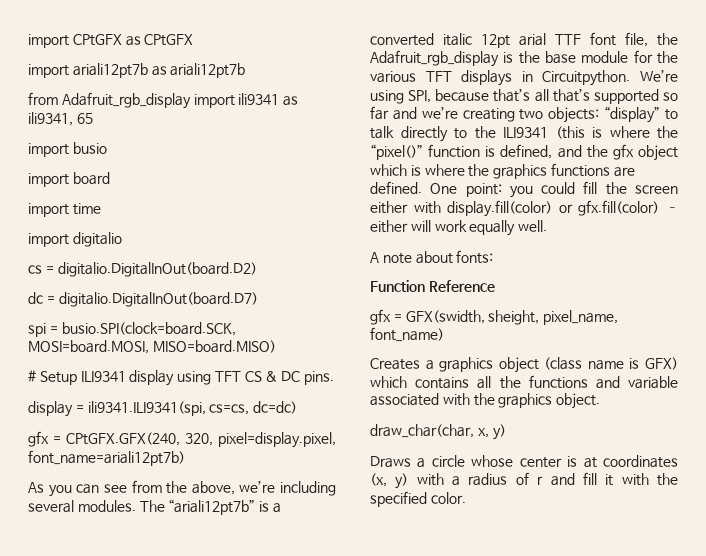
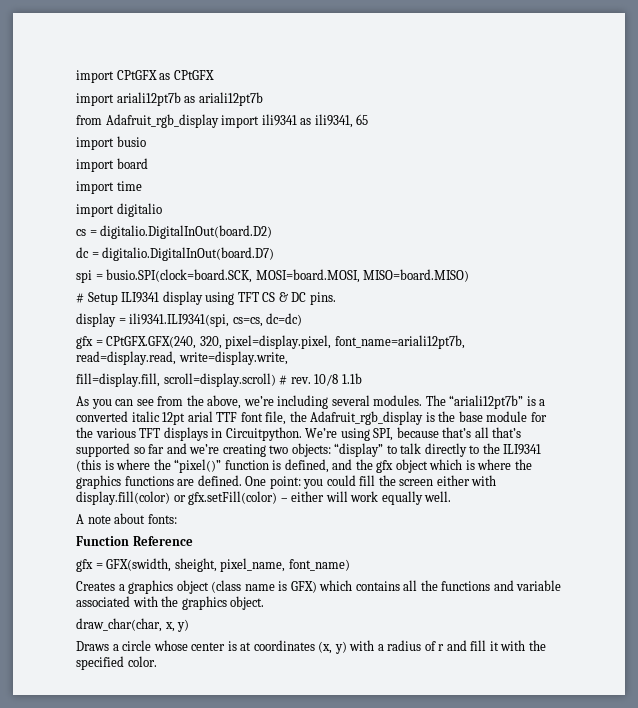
[28,450,185,466] font_name=ariali12pt7b) -> [334,335,465,349] [76,351,288,365] [76,373,362,387] font_name=ariali12pt7b, read=display.read, write=display.write, // fill=display.fill, scroll=display.scroll) # rev. 10/8 1.1b
[578,200,660,216] gfx.fill(color) -> [188,491,278,505] gfx.setFill(color)

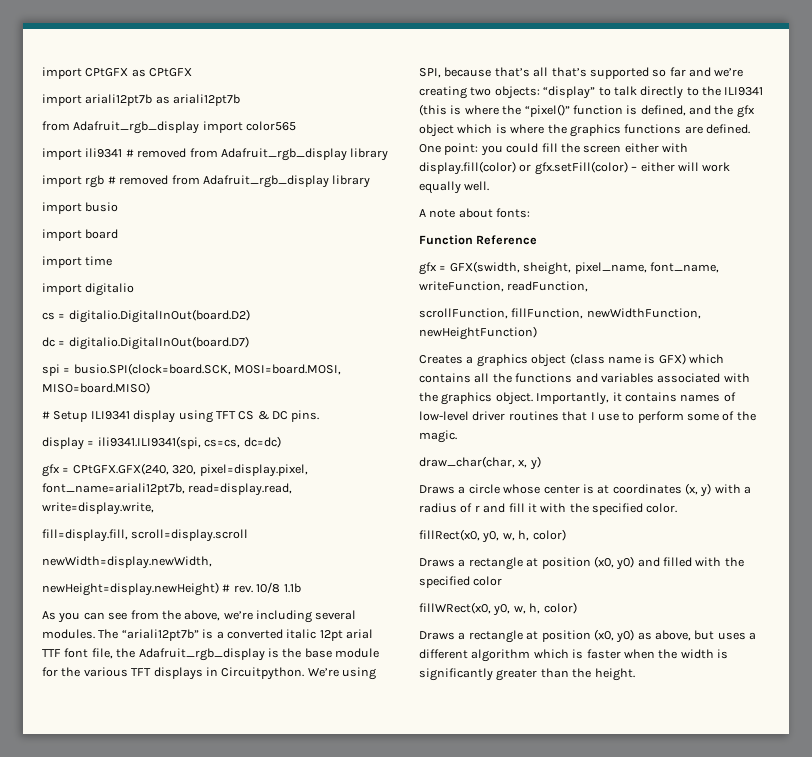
[261,114,369,128] ili9341 as ili9341, 65 -> [246,121,297,131] [42,148,389,161] [42,175,371,188] color565 // import ili9341 # removed from Adafruit_rgb_display library // import rgb # removed from Adafruit_rgb_display library
[163,373,276,387] scroll=display.scroll) -> [131,529,249,542] [42,556,212,569] [42,582,219,596] scroll=display.scroll // newWidth=display.newWidth, // newHeight=display.newHeight)
[288,559,350,571] font_name) -> [649,262,719,273] [419,281,589,292] [419,308,701,319] [419,326,537,340] font_name, writeFunction, readFunction, // scrollFunction, fillFunction, newWidthFunction, newHeightFunction)
[516,580,562,591] variable -> [600,373,654,383] variables
(265, 603) none -> [536,392,736,405] [419,411,756,423] [419,430,457,443] Importantly, it contains names of low-level driver routines that I use to perform some of the magic.
(157, 661) none -> [419,529,566,543] [419,556,744,570] [419,576,503,588] [419,602,577,616] [419,629,757,643] [419,649,728,662] [419,668,635,681] // fillRect(x0, y0, w, h, color) // Draws a rectangle at position (x0, y0) and filled with the specified color // fillWRect(x0, y0, w, h, color) // Draws a rectangle at position (x0, y0) as above, but uses a different algorithm which is faster when the width is significantly greater than the height.

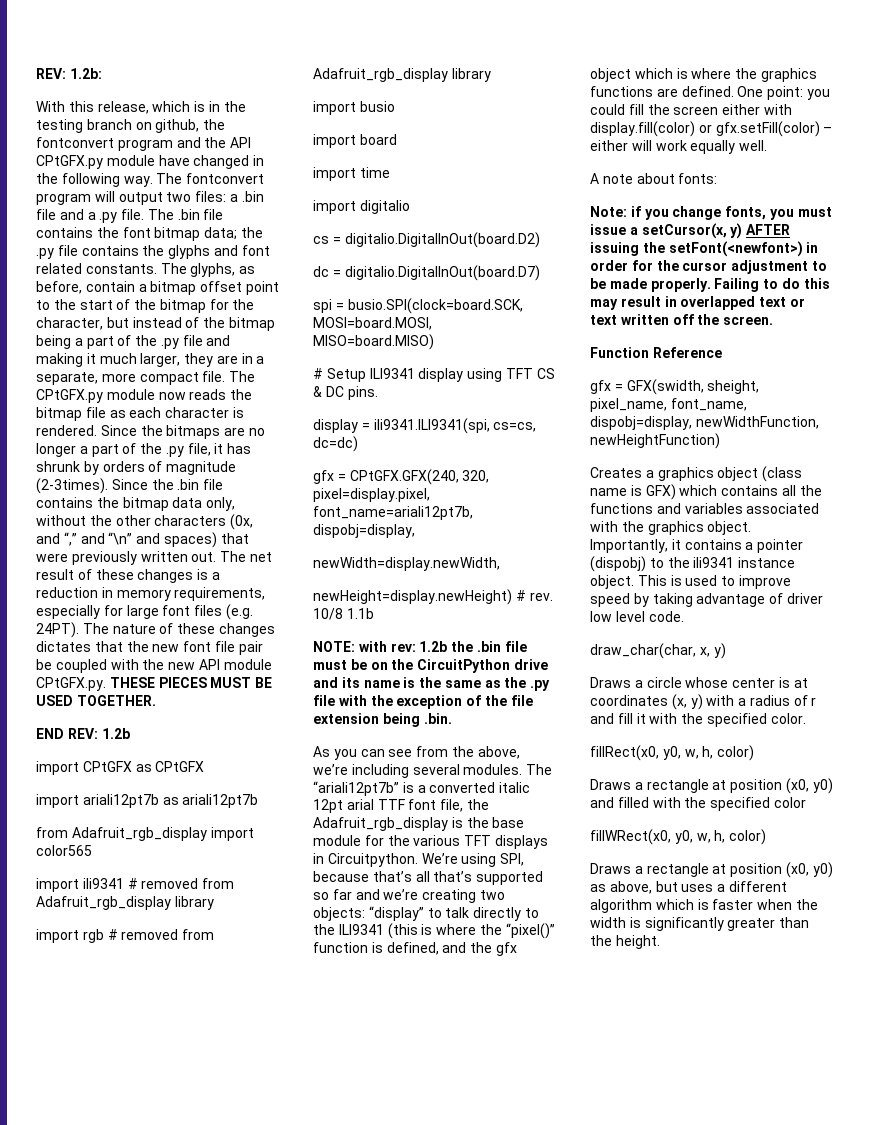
(42, 73) none -> [36,68,102,79] [36,101,246,114] [36,119,226,133] [36,137,252,151] [36,155,265,169] [36,173,265,187] [36,191,264,205] [36,209,224,223] [36,227,263,241] [36,245,270,259] [36,263,256,277] [36,281,279,295] [36,299,255,313] [36,317,275,331] [36,335,231,349] [36,353,265,367] [36,371,256,385] [36,389,253,403] [36,407,244,421] [36,425,265,439] [36,443,252,457] [36,461,237,475] [36,478,224,494] [36,497,236,511] [36,514,254,530] [36,532,249,548] [36,551,272,565] [36,569,220,583] [36,587,266,601] [36,604,253,620] [36,622,275,638] [36,641,263,655] [36,659,272,673] [36,677,273,691] [36,695,156,706] [36,728,130,739] REV: 1.2b: // With this release, which is in the testing branch on github, the fontconvert program and the API CPtGFX.py module have changed in the following way. The fontconvert program will output two files: a .bin file and a .py file. The .bin file contains the font bitmap data; the .py file contains the glyphs and font related constants. The glyphs, as before, contain a bitmap offset point to the start of the bitmap for the character, but instead of the bitmap being a part of the .py file and making it much larger, they are in a separate, more compact file. The CPtGFX.py module now reads the bitmap file as each character is rendered. Since the bitmaps are no longer a part of the .py file, it has shrunk by orders of magnitude (2-3times). Since the .bin file contains the bitmap data only, without the other characters (0x, and “,” and “\n” and spaces) that were previously written out. The net result of these changes is a reduction in memory requirements, especially for large font files (e.g. 24PT). The nature of these changes dictates that the new font file pair be coupled with the new API module CPtGFX.py. THESE PIECES MUST BE USED TOGETHER. // END REV: 1.2b //
[188,483,293,496] [42,502,154,515] [42,529,249,542] read=display.read, write=display.write, // fill=display.fill, scroll=display.scroll -> [313,524,415,538] dispobj=display,
(301, 588) none -> [313,641,527,652] [313,659,548,673] [313,677,551,691] [313,695,533,709] [313,713,452,727] // NOTE: with rev: 1.2b the .bin file must be on the CircuitPython drive and its name is the same as the .py file with the exception of the file extension being .bin.
(531, 213) none -> [590,206,832,220] [590,223,791,239] [590,241,819,257] [590,260,827,274] [590,278,830,292] [590,296,805,310] [590,314,774,325] // Note: if you change fonts, you must issue a setCursor(x, y) AFTER issuing the setFont(<newfont>) in order for the cursor adjustment to be made properly. Failing to do this may result in overlapped text or text written off the screen.
[419,281,589,292] [419,308,584,319] writeFunction, readFunction, // scrollFunction, fillFunction, -> [590,416,692,430] dispobj=display,
[680,392,736,402] [419,411,756,423] [419,430,457,443] names of low-level driver routines that I use to perform some of the magic. -> [745,539,804,553] [590,556,796,572] [590,575,791,589] [590,593,823,607] [590,611,684,622] a pointer (dispobj) to the ili9341 instance object. This is used to improve speed by taking advantage of driver low level code.

